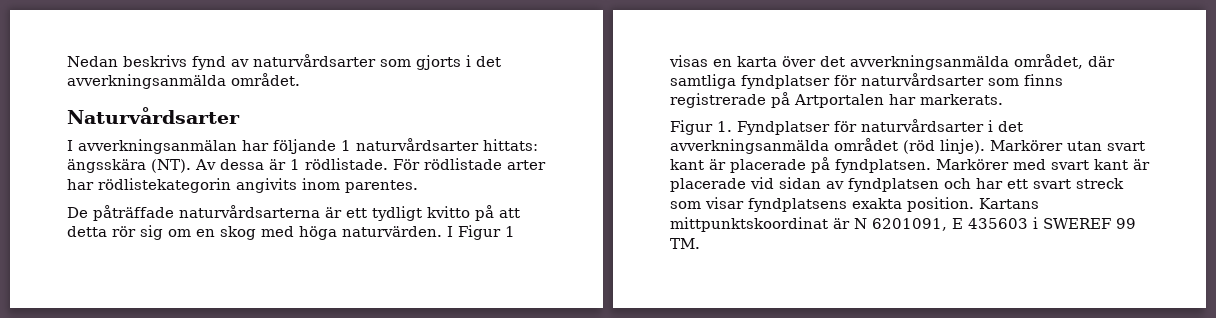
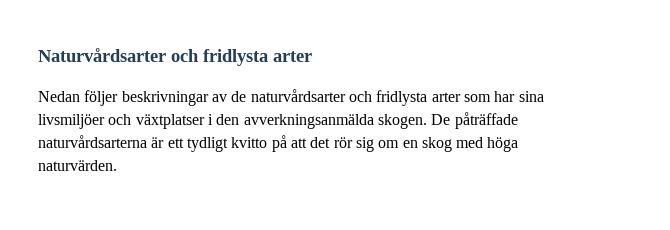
[67,54,501,70] [67,73,300,89] [67,107,240,124] [67,138,538,154] [67,158,546,173] [67,178,418,193] Nedan beskrivs fynd av naturvårdsarter som gjorts i det avverkningsanmälda området. // Naturvårdsarter // I avverkningsanmälan har följande 1 naturvårdsarter hittats: ängsskära (NT). Av dessa är 1 rödlistade. För rödlistade arter har rödlistekategorin angivits inom parentes. // -> [38,48,312,66] [38,89,544,106] [38,114,427,129] Naturvårdsarter och fridlysta arter // Nedan följer beskrivningar av de naturvårdsarter och fridlysta arter som har sina livsmiljöer och växtplatser i den avverkningsanmälda skogen.
[67,226,107,237] detta -> [310,137,331,148] det
[447,225,515,240] [669,54,1115,70] [670,73,1063,89] [670,92,1003,108] [670,119,1023,135] [670,138,1145,154] [670,157,1150,173] [670,177,1124,192] [670,197,1039,212] [670,217,1136,232] [670,238,700,249] I Figur 1 visas en karta över det avverkningsanmälda området, där samtliga fyndplatser för naturvårdsarter som finns registrerade på Artportalen har markerats. // Figur 1. Fyndplatser för naturvårdsarter i det avverkningsanmälda området (röd linje). Markörer utan svart kant är placerade på fyndplatsen. Markörer med svart kant är placerade vid sidan av fyndplatsen och har ett svart streck som visar fyndplatsens exakta position. Kartans mittpunktskoordinat är N 6201091, E 435603 i SWEREF 99 TM. -> (117, 165) none

